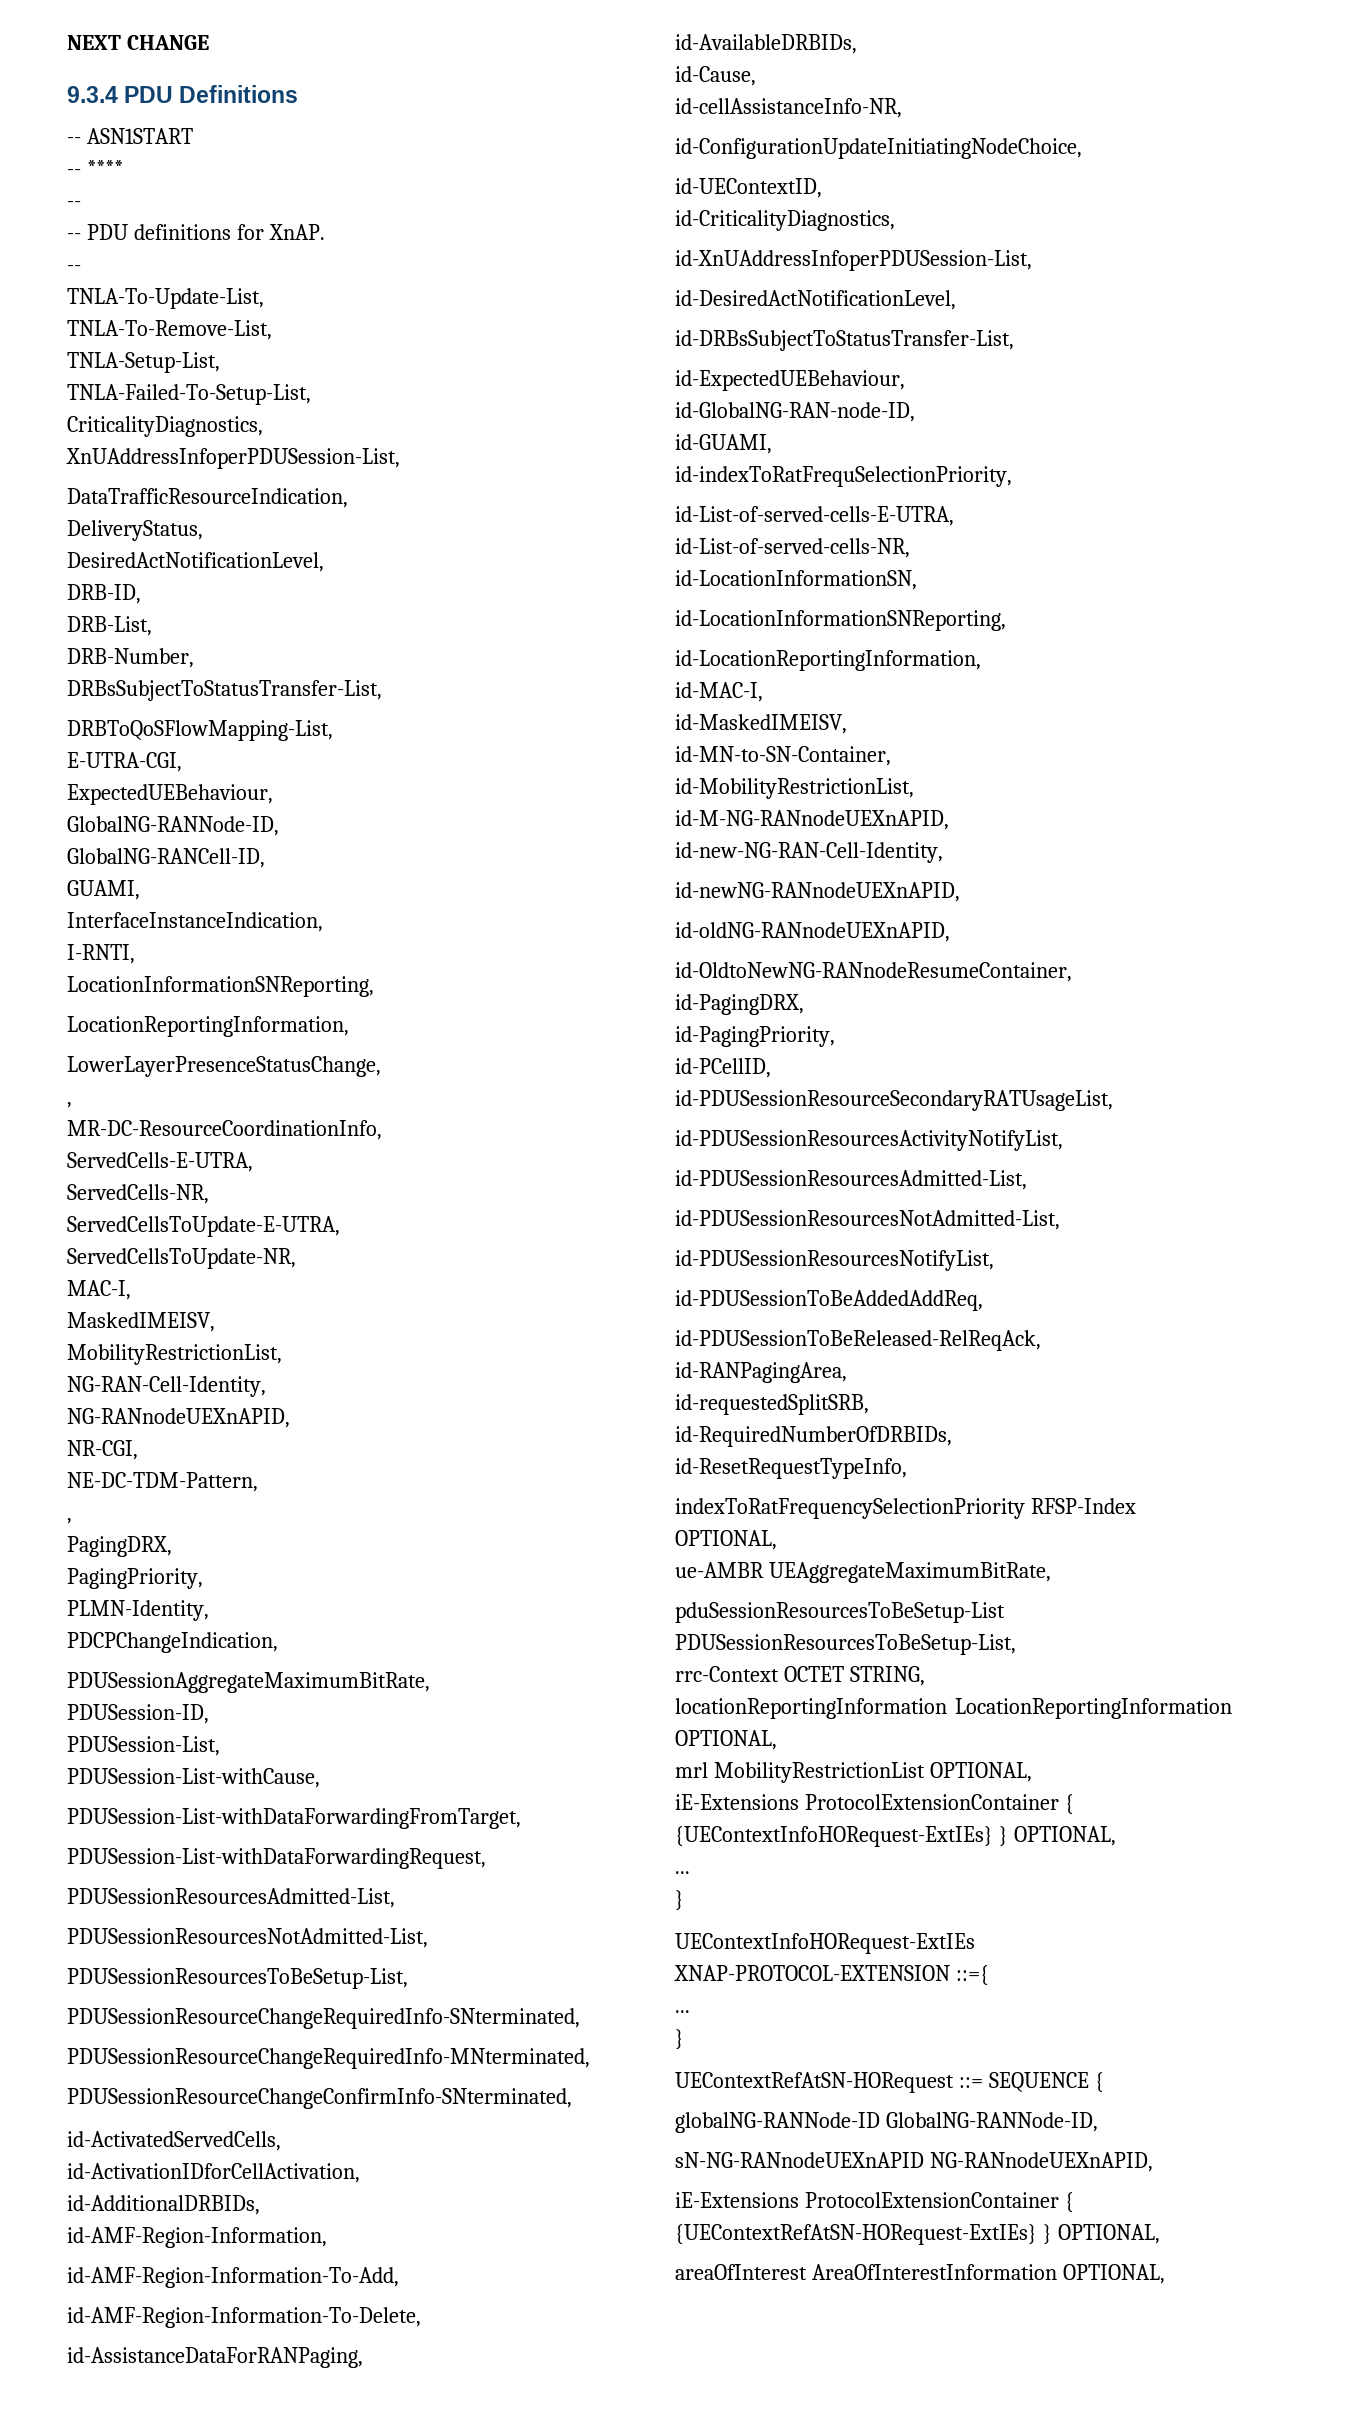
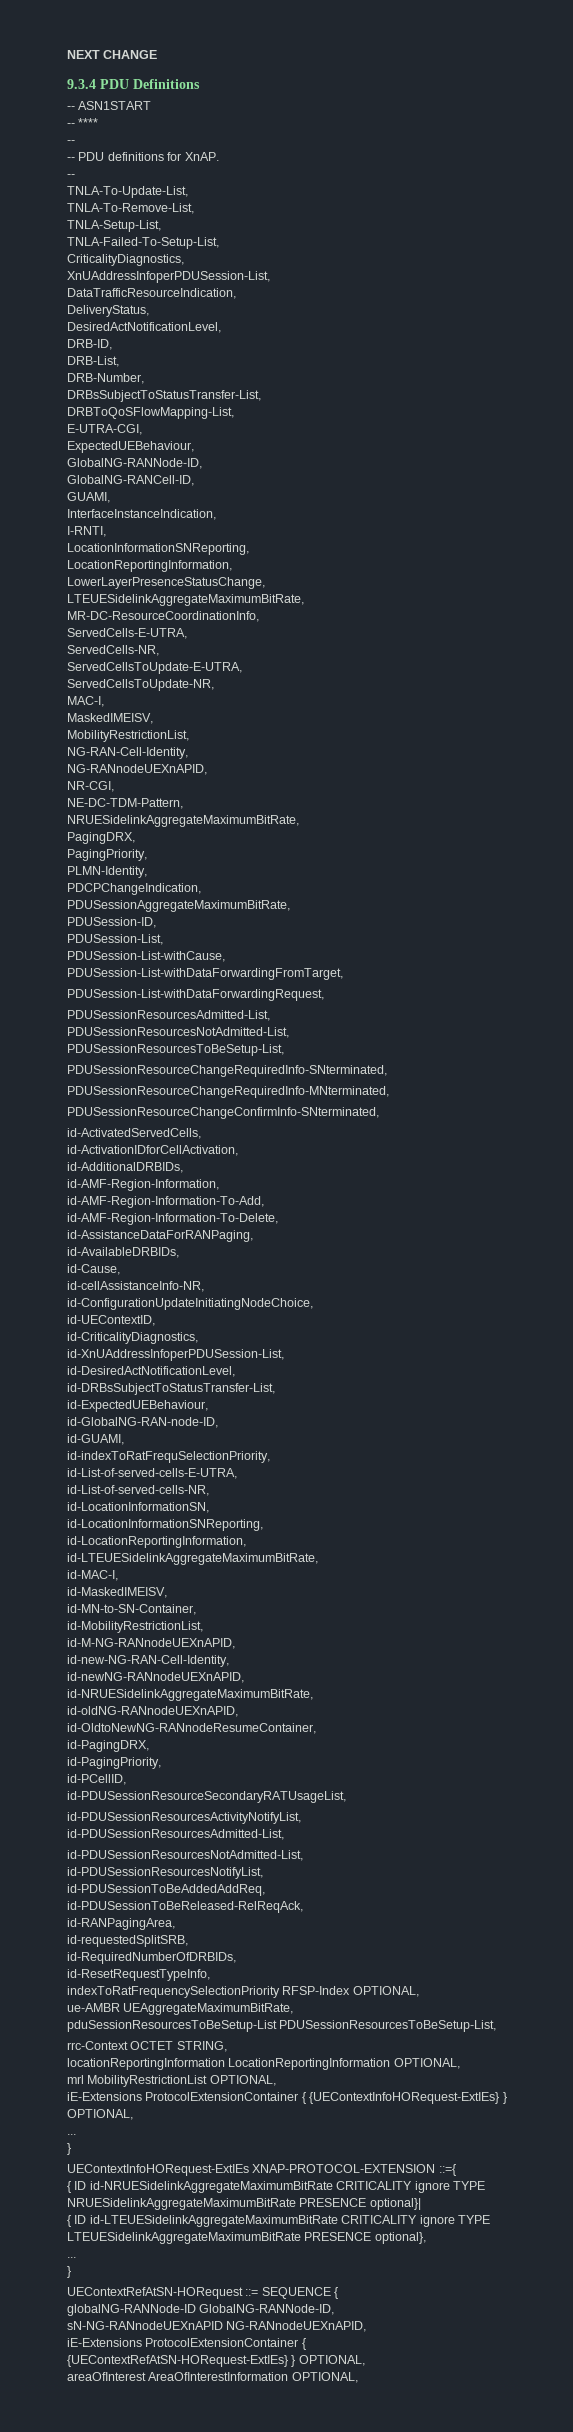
[67,1102,72,1108] , -> [67,594,304,606] LTEUESidelinkAggregateMaximumBitRate,
[67,1518,72,1524] , -> [67,815,299,827] NRUESidelinkAggregateMaximumBitRate,
(981, 660) none -> [67,1553,318,1565] // id-LTEUESidelinkAggregateMaximumBitRate,
(960, 892) none -> [67,1689,313,1701] // id-NRUESidelinkAggregateMaximumBitRate,
(989, 1975) none -> [67,2181,485,2193] [67,2198,421,2210] [67,2215,490,2227] [67,2232,426,2244] // { ID id-NRUESidelinkAggregateMaximumBitRate CRITICALITY ignore TYPE NRUESidelinkAggregateMaximumBitRate PRESENCE optional}| // { ID id-LTEUESidelinkAggregateMaximumBitRate CRITICALITY ignore TYPE LTEUESidelinkAggregateMaximumBitRate PRESENCE optional},

